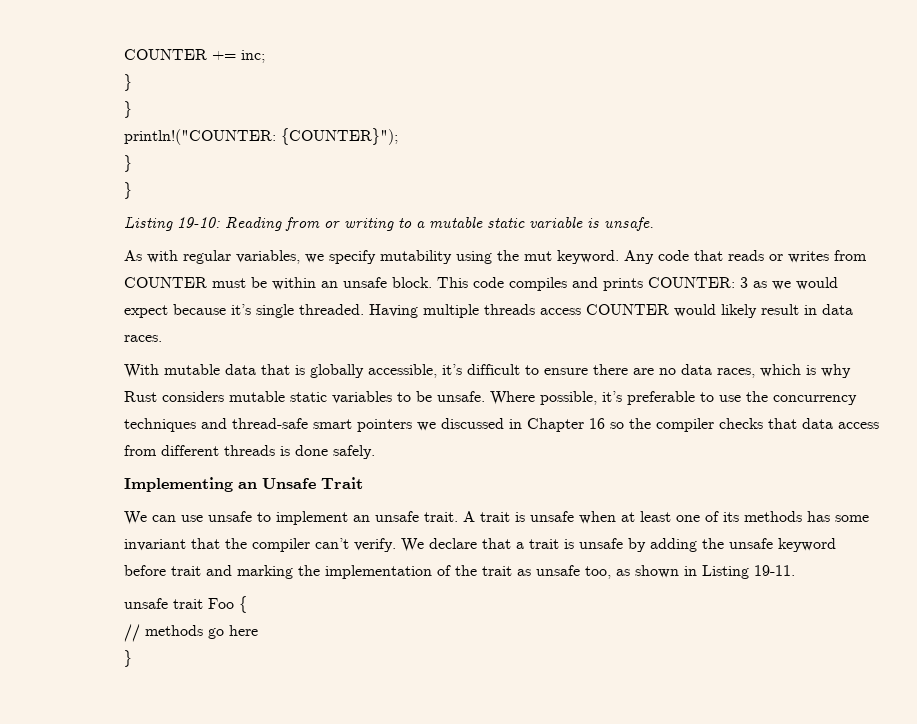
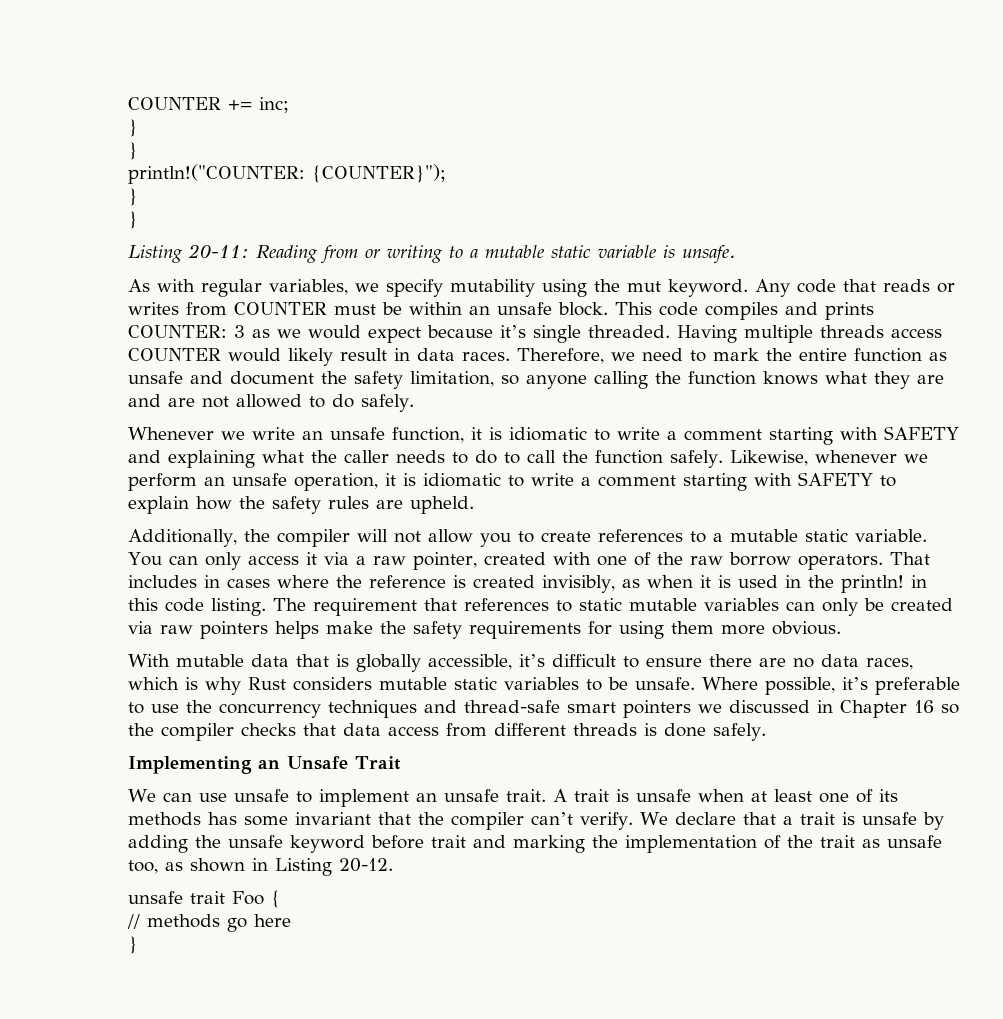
[176,217,220,228] 19-10: -> [187,244,249,258] 20-11:
(162, 338) none -> [516,348,947,364] [127,371,944,389] [127,394,414,412] [127,426,959,445] [127,450,928,468] [127,472,896,491] [127,496,474,514] [127,529,927,547] [127,552,930,570] [127,575,927,593] [127,598,953,616] [127,621,841,639] Therefore, we need to mark the entire function as unsafe and document the safety limitation, so anyone calling the function knows what they are and are not allowed to do safely. // Whenever we write an unsafe function, it is idiomatic to write a comment starting with SAFETY and explaining what the caller needs to do to call the function safely. Likewise, whenever we perform an unsafe operation, it is idiomatic to write a comment starting with SAFETY to explain how the safety rules are upheld. // Additionally, the compiler will not allow you to create references to a mutable static variable. You can only access it via a raw pointer, created with one of the raw borrow operators. That includes in cases where the reference is created invisibly, as when it is used in the println! in this code listing. The requirement that references to static mutable variables can only be created via raw pointers helps make the safety requirements for using them more obvious.
[753,565,795,576] 19-11. -> [338,858,393,872] 20-12.

